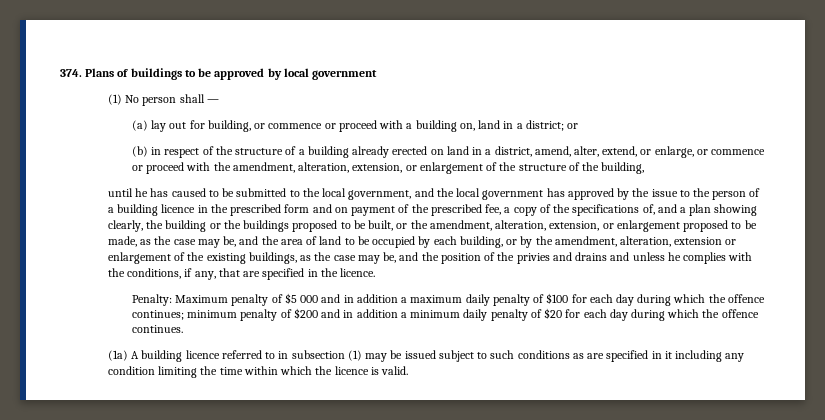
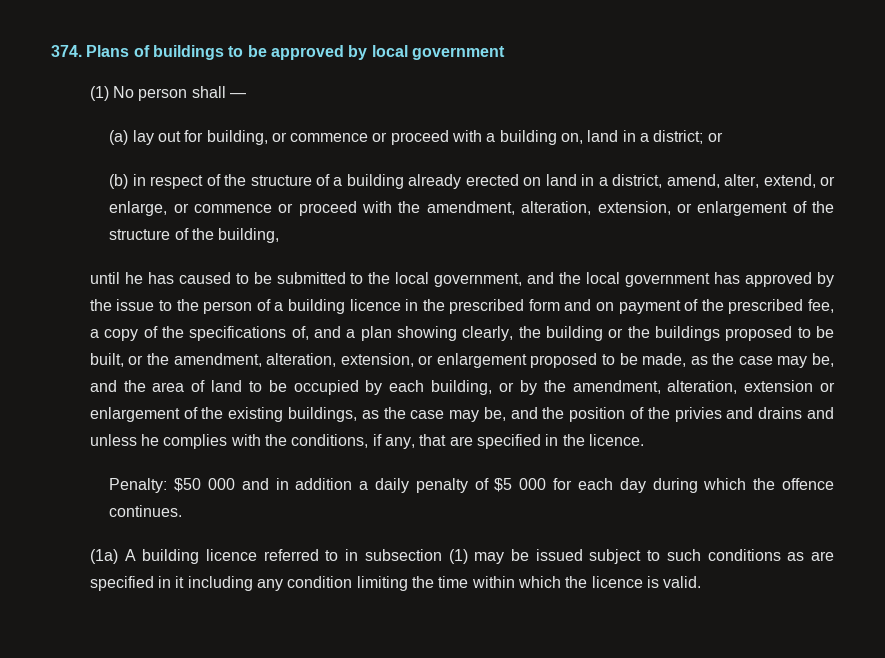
[175,293,297,306] Maximum penalty of $5 -> [174,478,202,492] $50
[410,293,765,306] [131,308,563,321] maximum daily penalty of $100 for each day during which the offence continues; minimum penalty of $200 and in addition a minimum daily penalty of $20 -> [374,478,547,493] daily penalty of $5 000

